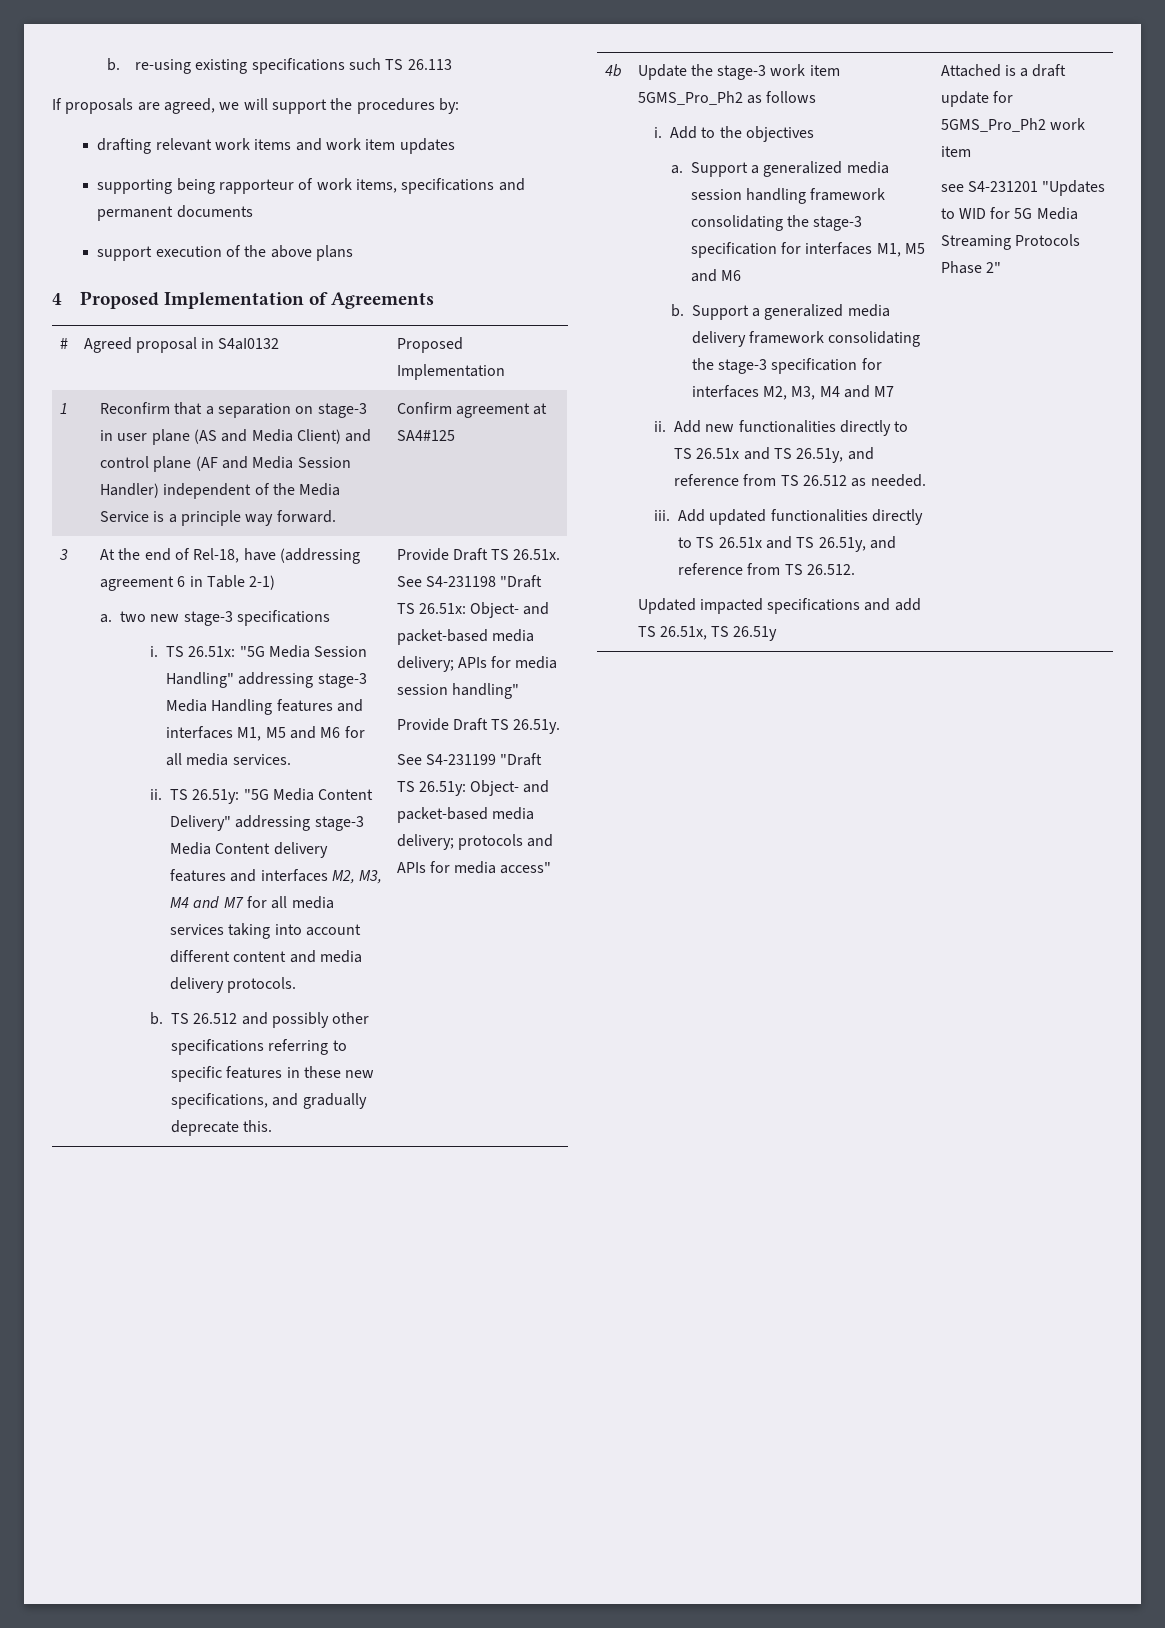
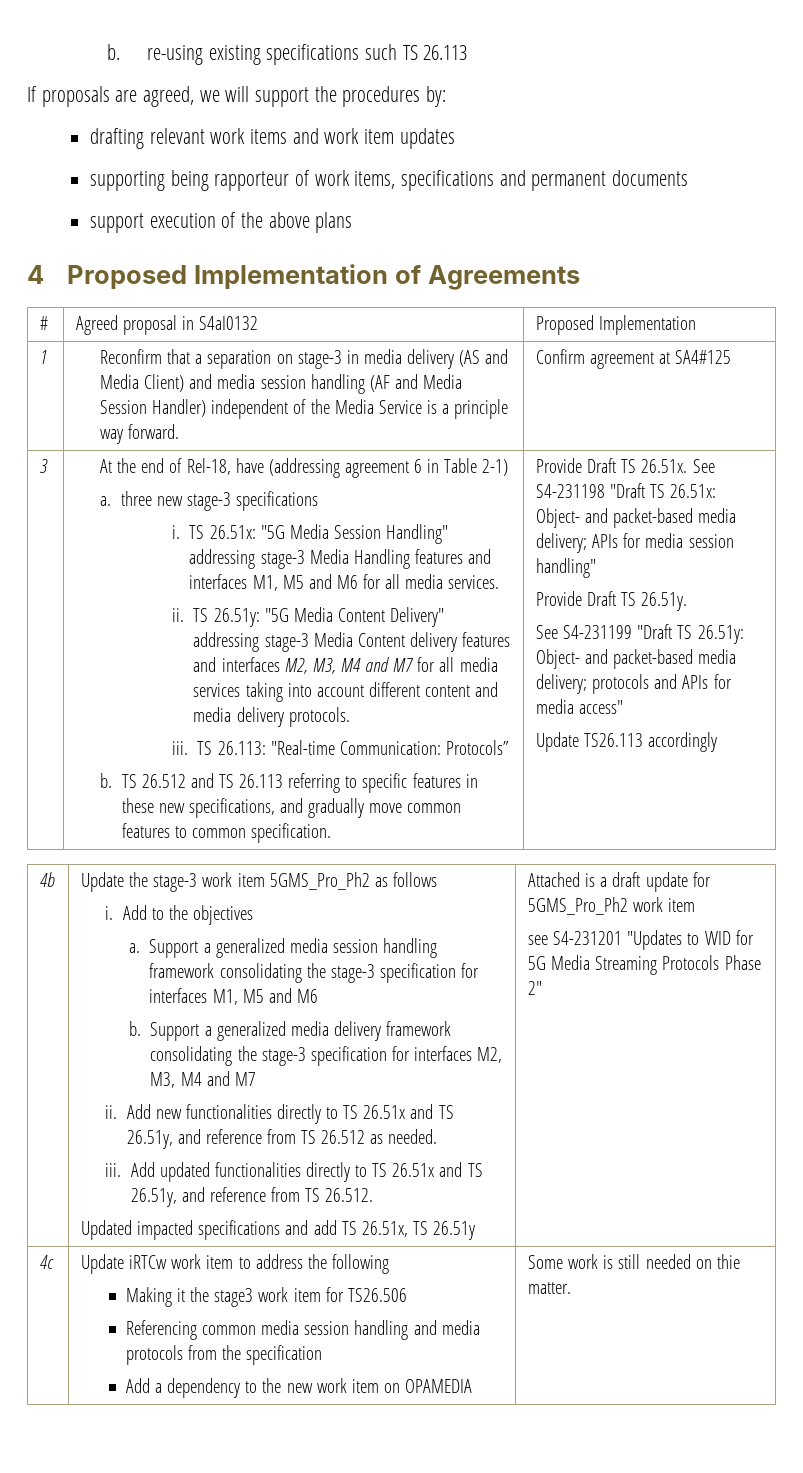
[117,429,190,445] user plane -> [363,349,455,369] media delivery
[100,456,192,472] control plane -> [217,374,365,394] media session handling
[120,611,147,622] two -> [120,491,152,506] three
[149,1012,370,1028] [170,1039,264,1055] b. TS 26.512 and possibly other specifications -> [171,740,509,755] [100,773,284,788] iii. TS 26.113: "Real-time Communication: Protocols” // b. TS 26.512 and TS 26.113
[170,1120,273,1136] deprecate this. -> [369,803,462,813] [121,823,331,843] move common features to common specification.
(552, 868) none -> [536,732,718,752] // Update TS26.113 accordingly
(1001, 267) none -> [40,1255,55,1269] [81,1254,389,1274] [125,1287,407,1307] [125,1320,480,1340] [125,1345,323,1365] [125,1378,473,1398] [528,1254,740,1269] [528,1282,572,1294] // 4c | Update iRTCw work item to address the following // Making it the stage3 work item for TS26.506 // Referencing common media session handling and media protocols from the specification // Add a dependency to the new work item on OPAMEDIA | Some work is still needed on thie matter.

